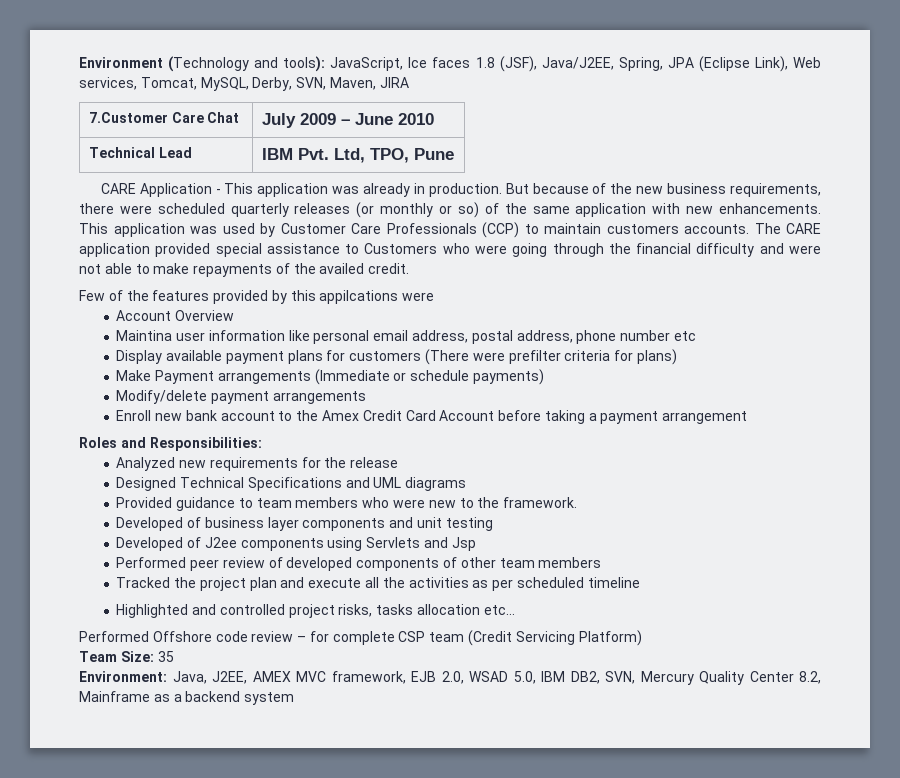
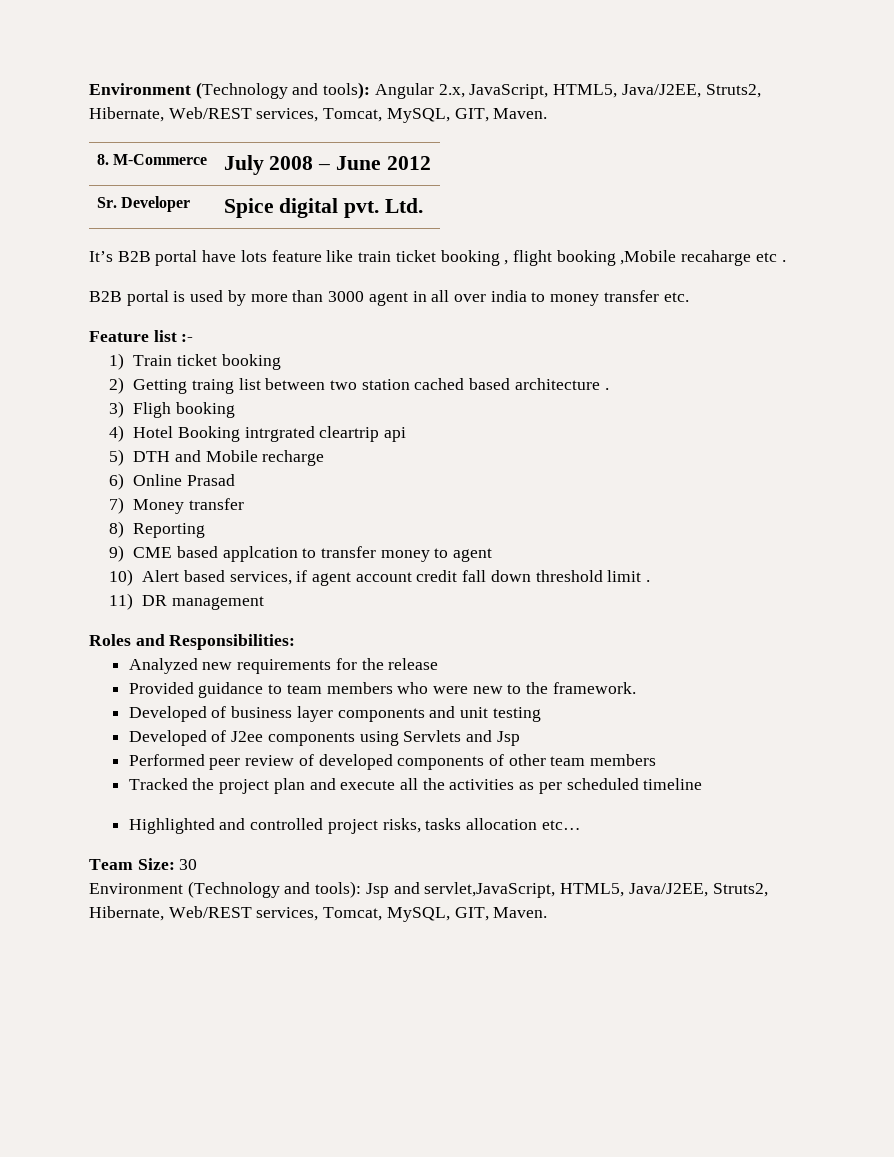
[79,56,821,72] [79,77,409,91] [88,112,240,123] Environment (Technology and tools): JavaScript, Ice faces 1.8 (JSF), Java/J2EE, Spring, JPA (Eclipse Link), Web services, Tomcat, MySQL, Derby, SVN, Maven, JIRA // 7.Customer Care Chat -> [89,82,761,99] [89,107,548,123] [96,154,207,165] Environment (Technology and tools): Angular 2.x, JavaScript, HTML5, Java/J2EE, Struts2, Hibernate, Web/REST services, Tomcat, MySQL, GIT, Maven. // 8. M-Commerce
[299,113,336,125] 2009 -> [269,156,314,170] 2008
[397,113,434,125] [88,147,192,158] [261,148,454,163] [100,183,821,197] [79,202,822,218] [79,222,821,238] [79,243,822,257] [79,263,410,277] [79,290,435,304] [116,310,235,321] [116,330,696,344] [116,349,677,365] [116,369,544,385] [116,390,366,404] [116,410,748,424] 2010 // Technical Lead | IBM Pvt. Ltd, TPO, Pune // CARE Application - This application was already in production. But because of the new business requirements, there were scheduled quarterly releases (or monthly or so) of the same application with new enhancements. This application was used by Customer Care Professionals (CCP) to maintain customers accounts. The CARE application provided special assistance to Customers who were going through the financial difficulty and were not able to make repayments of the availed credit. // Few of the features provided by this appilcations were // Account Overview // Maintina user information like personal email address, postal address, phone number etc // Display available payment plans for customers (There were prefilter criteria for plans) // Make Payment arrangements (Immediate or schedule payments) // Modify/delete payment arrangements // Enroll new bank account to the Amex Credit Card Account before taking a payment arrangement -> [386,156,431,170] [96,196,190,212] [223,198,423,218] [89,250,786,266] [89,290,689,306] [89,330,194,342] [109,353,281,370] [109,377,609,394] [109,401,235,418] [109,425,407,442] [109,449,325,466] [109,473,235,490] [109,497,244,514] [109,521,206,538] [109,545,493,562] [109,569,651,586] [109,593,264,610] 2012 // Sr. Developer | Spice digital pvt. Ltd. // It’s B2B portal have lots feature like train ticket booking , flight booking ,Mobile recaharge etc . // B2B portal is used by more than 3000 agent in all over india to money transfer etc. // Feature list :- // 1) Train ticket booking // 2) Getting traing list between two station cached based architecture . // 3) Fligh booking // 4) Hotel Booking intrgrated cleartrip api // 5) DTH and Mobile recharge // 6) Online Prasad // 7) Money transfer // 8) Reporting // 9) CME based applcation to transfer money to agent // 10) Alert based services, if agent account credit fall down threshold limit . // 11) DR management
[116,477,467,491] // Designed Technical Specifications and UML diagrams -> (439, 664) none
[79,630,642,646] [79,651,174,662] [79,671,821,685] [79,691,295,705] Performed Offshore code review – for complete CSP team (Credit Servicing Platform) // Team Size: 35 // Environment: Java, J2EE, AMEX MVC framework, EJB 2.0, WSAD 5.0, IBM DB2, SVN, Mercury Quality Center 8.2, Mainframe as a backend system -> [89,858,198,870] [89,881,768,898] [89,906,548,922] Team Size: 30 // Environment (Technology and tools): Jsp and servlet,JavaScript, HTML5, Java/J2EE, Struts2, Hibernate, Web/REST services, Tomcat, MySQL, GIT, Maven.

